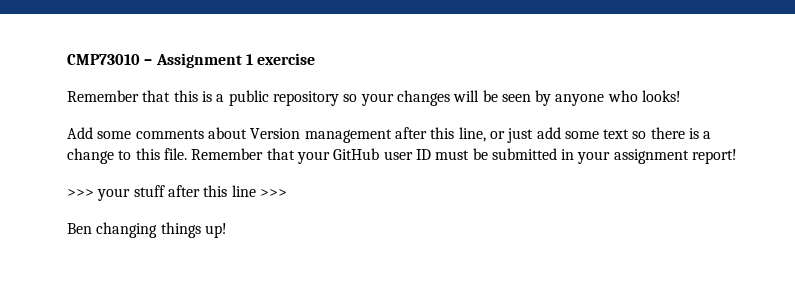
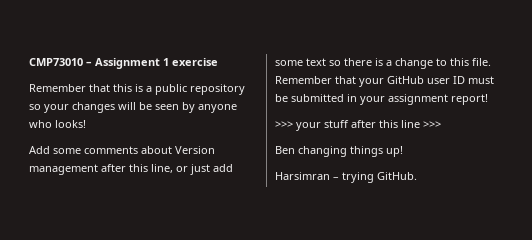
(227, 230) none -> [275,172,417,183] // Harsimran – trying GitHub.

